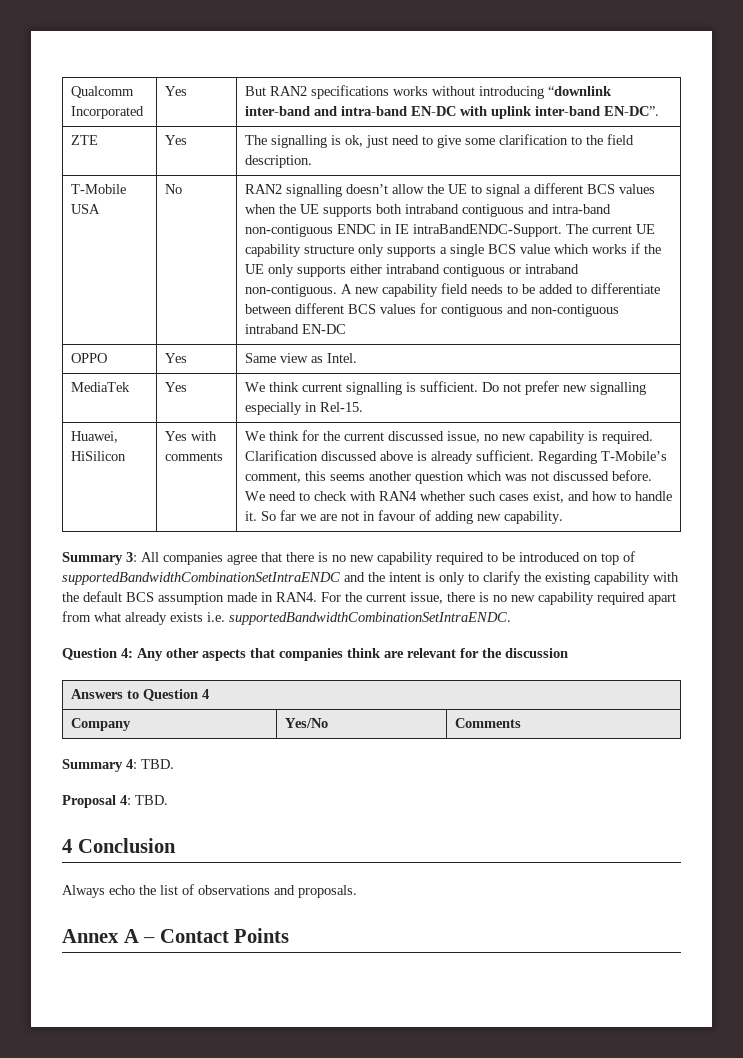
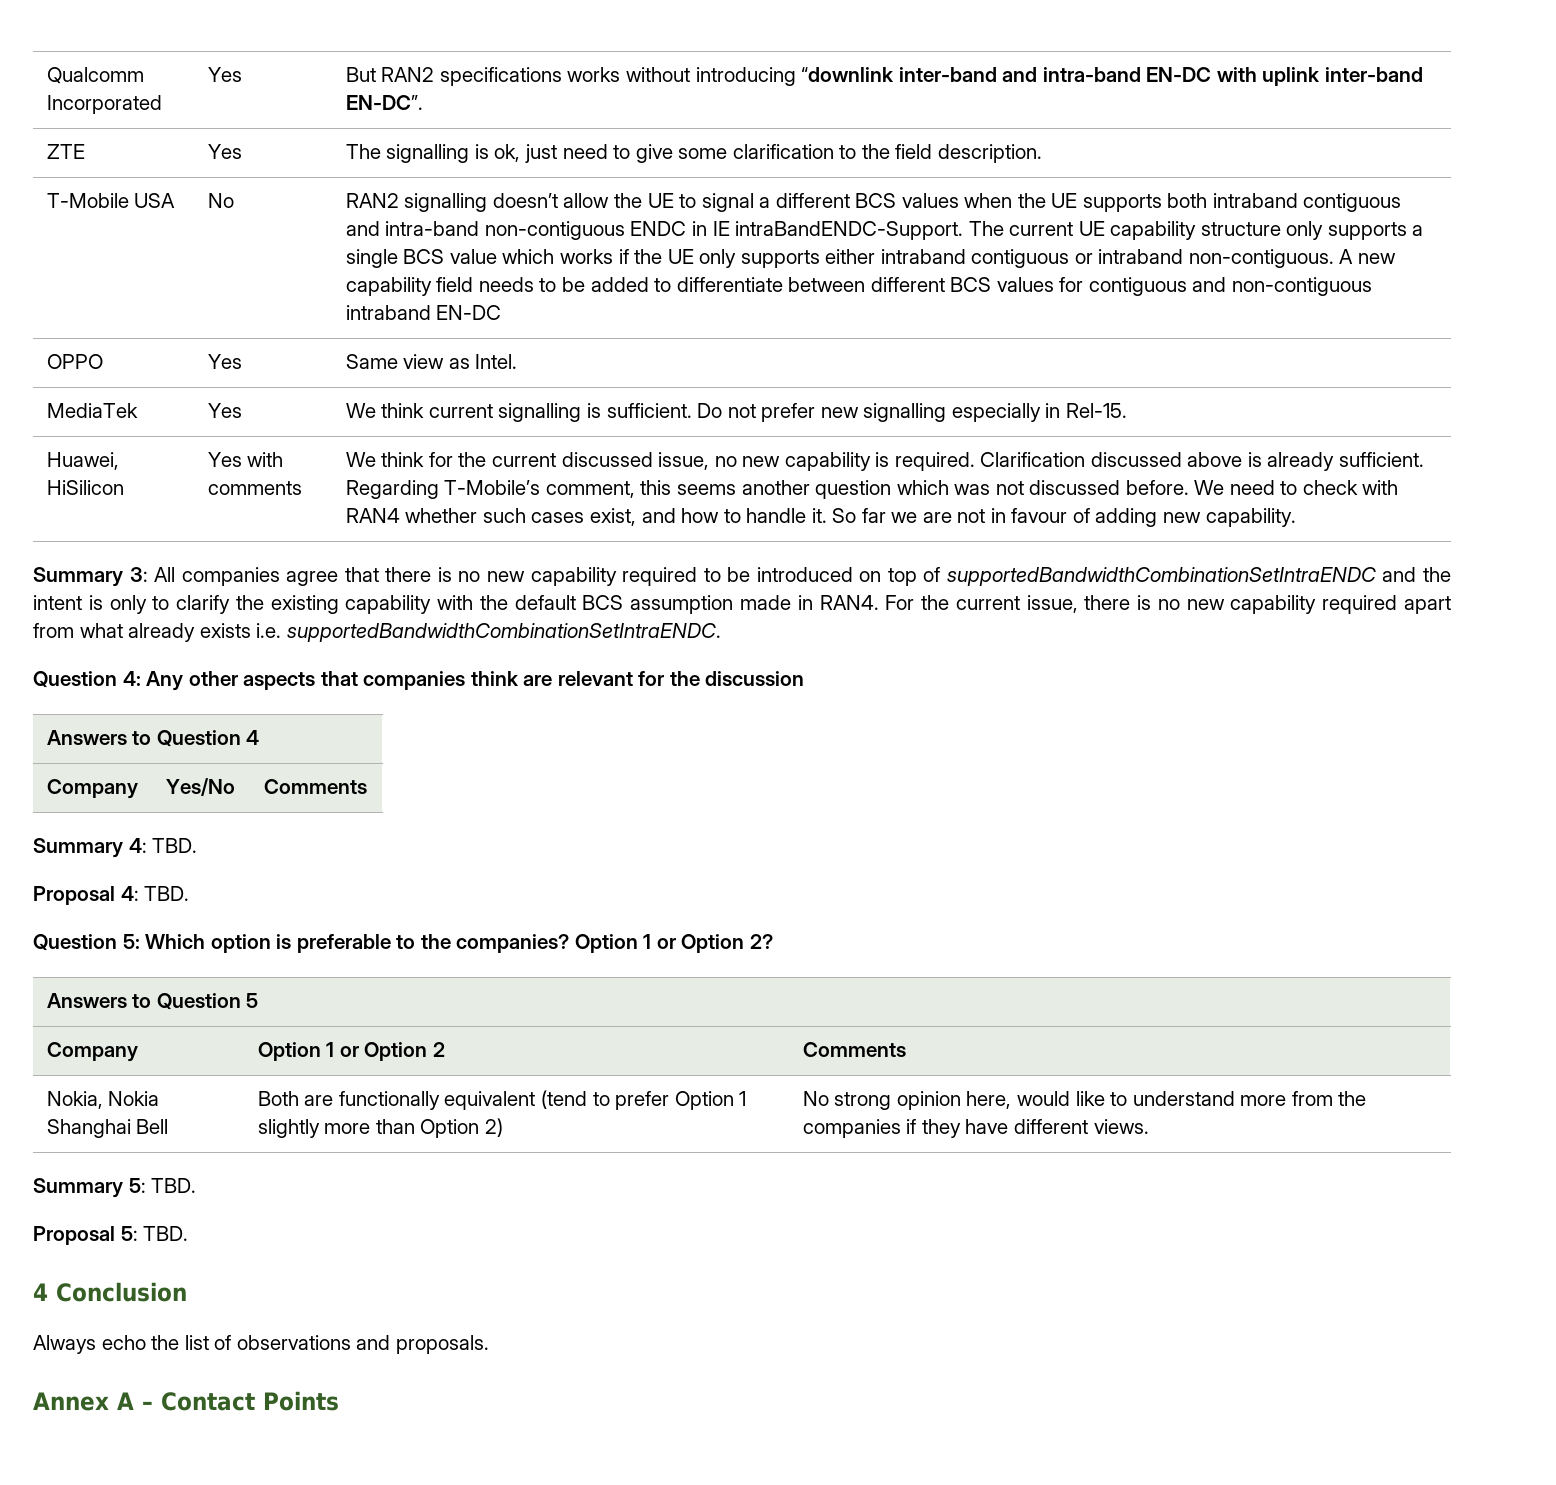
(168, 800) none -> [33,934,773,953] [46,993,259,1010] [46,1042,138,1062] [257,1042,445,1061] [802,1042,906,1057] [46,1091,160,1109] [46,1119,169,1138] [257,1090,747,1110] [257,1118,503,1138] [802,1091,1367,1110] [802,1119,1149,1138] [33,1178,197,1198] [33,1226,189,1245] // Question 5: Which option is preferable to the companies? Option 1 or Option 2? // Answers to Question 5 // Company | Option 1 or Option 2 | Comments // Nokia, Nokia Shanghai Bell | Both are functionally equivalent (tend to prefer Option 1 slightly more than Option 2) | No strong opinion here, would like to understand more from the companies if they have different views. // Summary 5: TBD. // Proposal 5: TBD.

